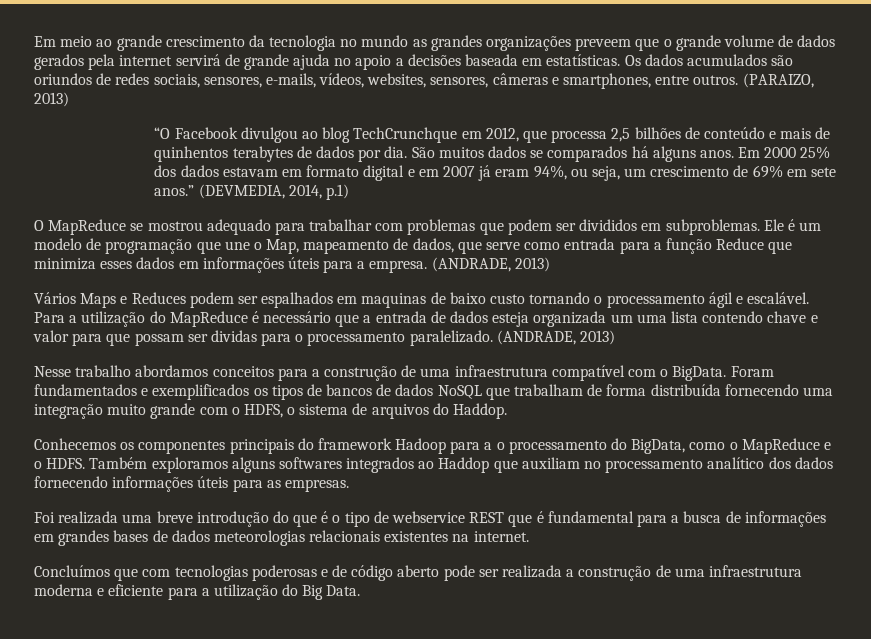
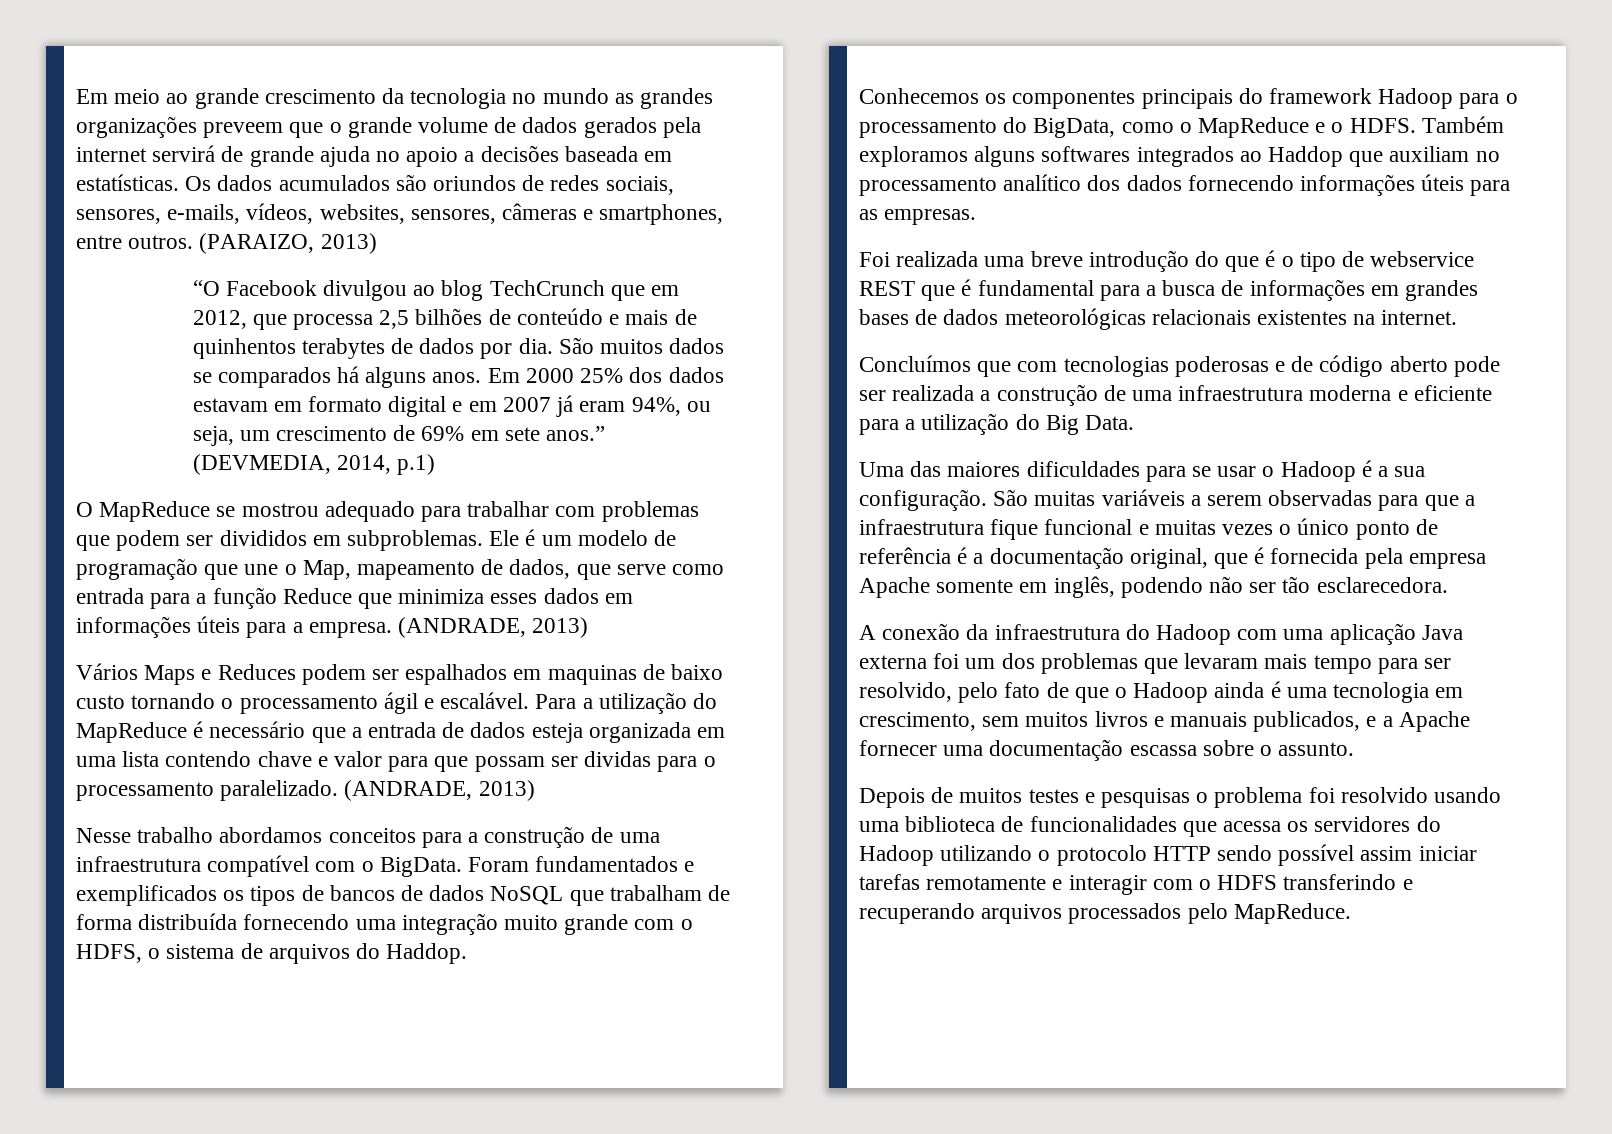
[353,127,458,143] TechCrunchque -> [489,280,645,301] TechCrunch que
[610,314,633,323] um -> [697,727,726,738] em
[484,442,493,450] a -> (1500, 101) none
[213,530,305,546] meteorologias -> [1004,308,1146,330] meteorológicas
(361, 590) none -> [859,460,1426,482] [859,489,1475,511] [859,518,1438,540] [859,547,1486,569] [859,576,1448,598] [859,623,1463,645] [859,653,1452,674] [859,681,1464,703] [859,711,1470,732] [859,739,1355,761] [859,787,1502,808] [859,816,1441,837] [859,844,1477,866] [859,874,1413,895] [859,903,1351,924] // Uma das maiores dificuldades para se usar o Hadoop é a sua configuração. São muitas variáveis a serem observadas para que a infraestrutura fique funcional e muitas vezes o único ponto de referência é a documentação original, que é fornecida pela empresa Apache somente em inglês, podendo não ser tão esclarecedora. // A conexão da infraestrutura do Hadoop com uma aplicação Java externa foi um dos problemas que levaram mais tempo para ser resolvido, pelo fato de que o Hadoop ainda é uma tecnologia em crescimento, sem muitos livros e manuais publicados, e a Apache fornecer uma documentação escassa sobre o assunto. // Depois de muitos testes e pesquisas o problema foi resolvido usando uma biblioteca de funcionalidades que acessa os servidores do Hadoop utilizando o protocolo HTTP sendo possível assim iniciar tarefas remotamente e interagir com o HDFS transferindo e recuperando arquivos processados pelo MapReduce.

